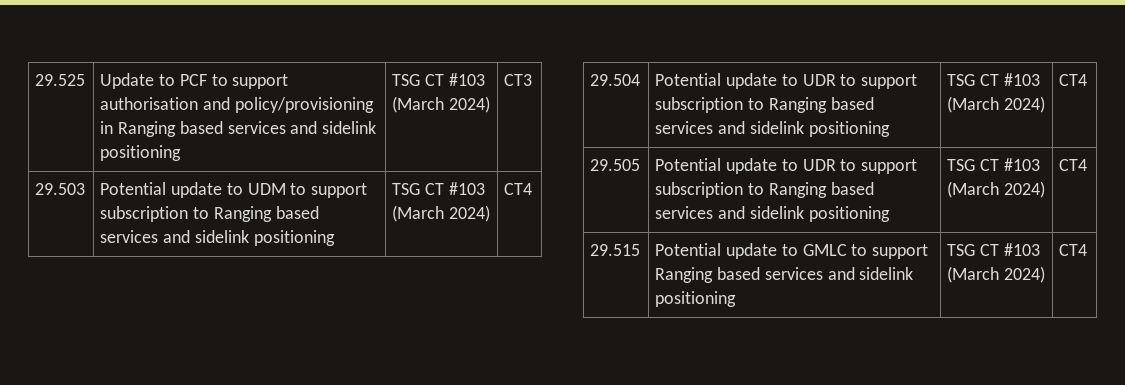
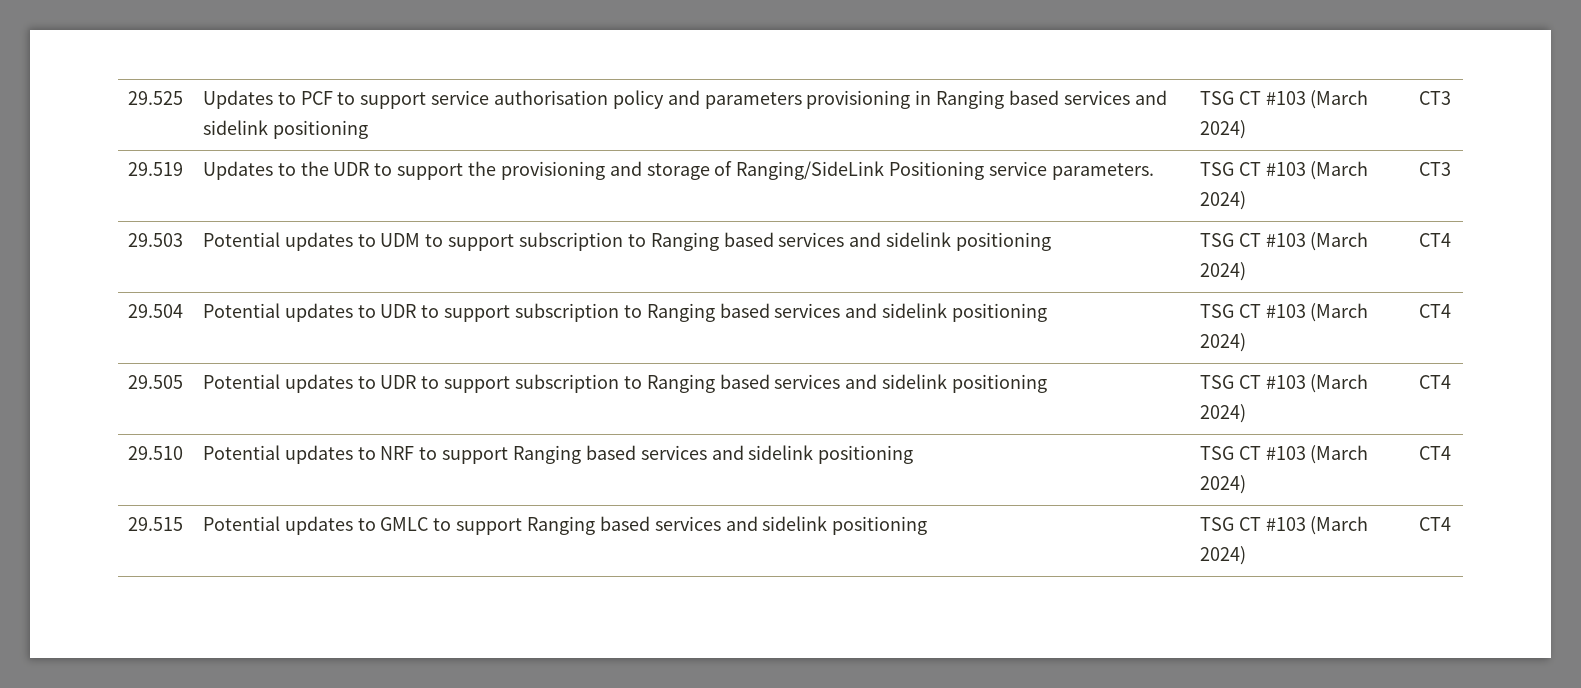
[100,73,155,89] Update -> [202,90,273,109] Updates
[100,97,374,113] authorisation and policy/provisioning -> [431,90,911,109] service authorisation policy and parameters provisioning
(533, 80) none -> [127,162,183,176] [202,161,1154,180] [1199,161,1369,180] [1199,191,1246,210] [1418,162,1451,176] // 29.519 | Updates to the UDR to support the provisioning and storage of Ranging/SideLink Positioning service parameters. | TSG CT #103 (March 2024) | CT3
[171,182,223,198] update -> [284,232,353,251] updates
[726,73,778,89] update -> [284,303,353,322] updates
[726,158,778,174] update -> [284,374,353,393] updates
(1088, 165) none -> [127,446,183,460] [202,445,914,464] [1199,445,1369,464] [1199,475,1246,494] [1418,446,1451,460] // 29.510 | Potential updates to NRF to support Ranging based services and sidelink positioning | TSG CT #103 (March 2024) | CT4
[726,243,778,259] update -> [284,516,353,535] updates

